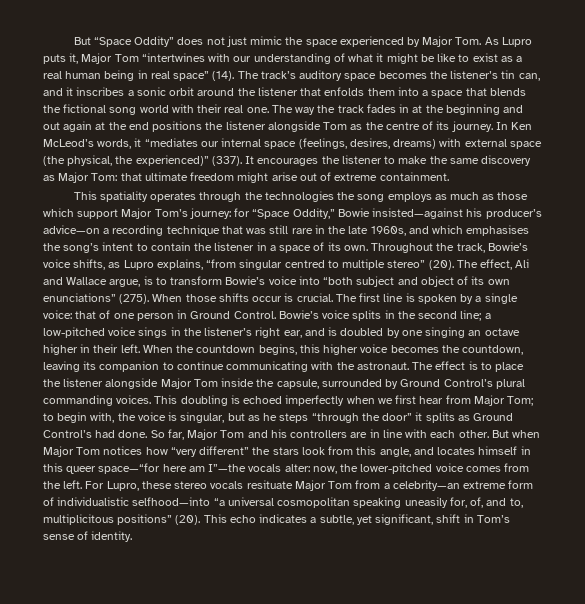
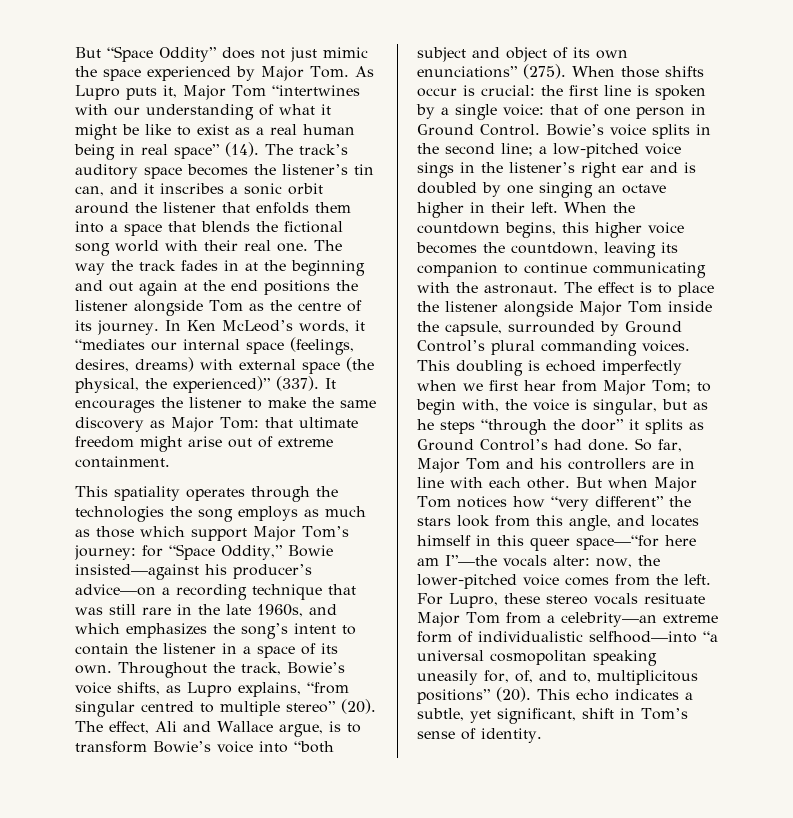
[466,225,530,236] emphasises -> [126,623,207,638] emphasizes
[296,293,357,302] crucial. The -> [481,85,563,96] crucial: the
[283,330,302,338] ear, -> [622,165,644,173] ear

